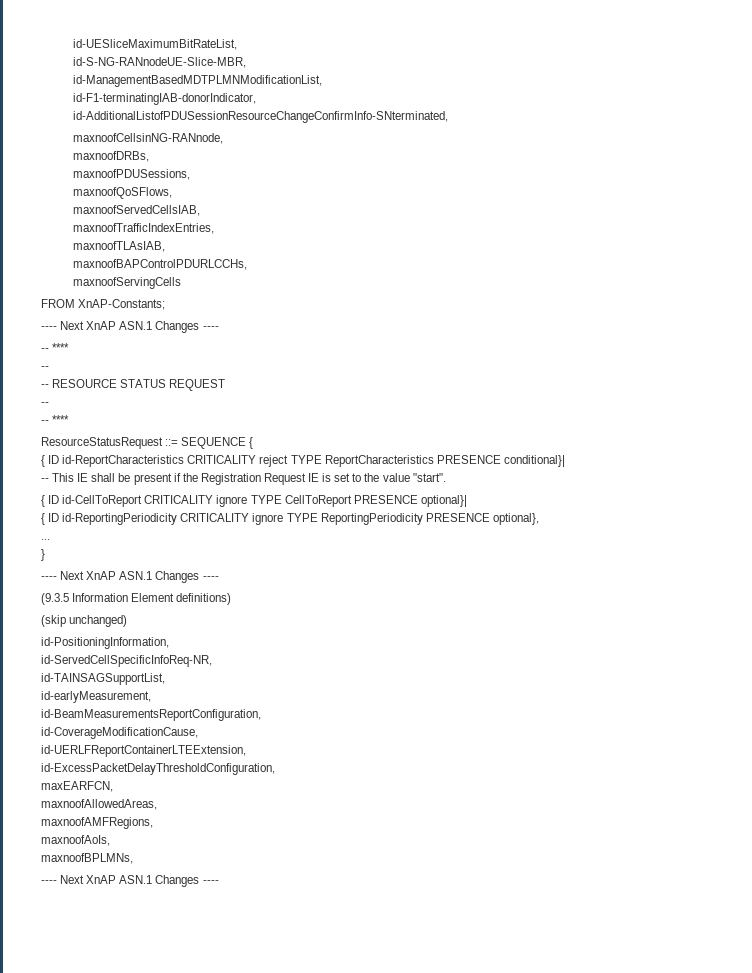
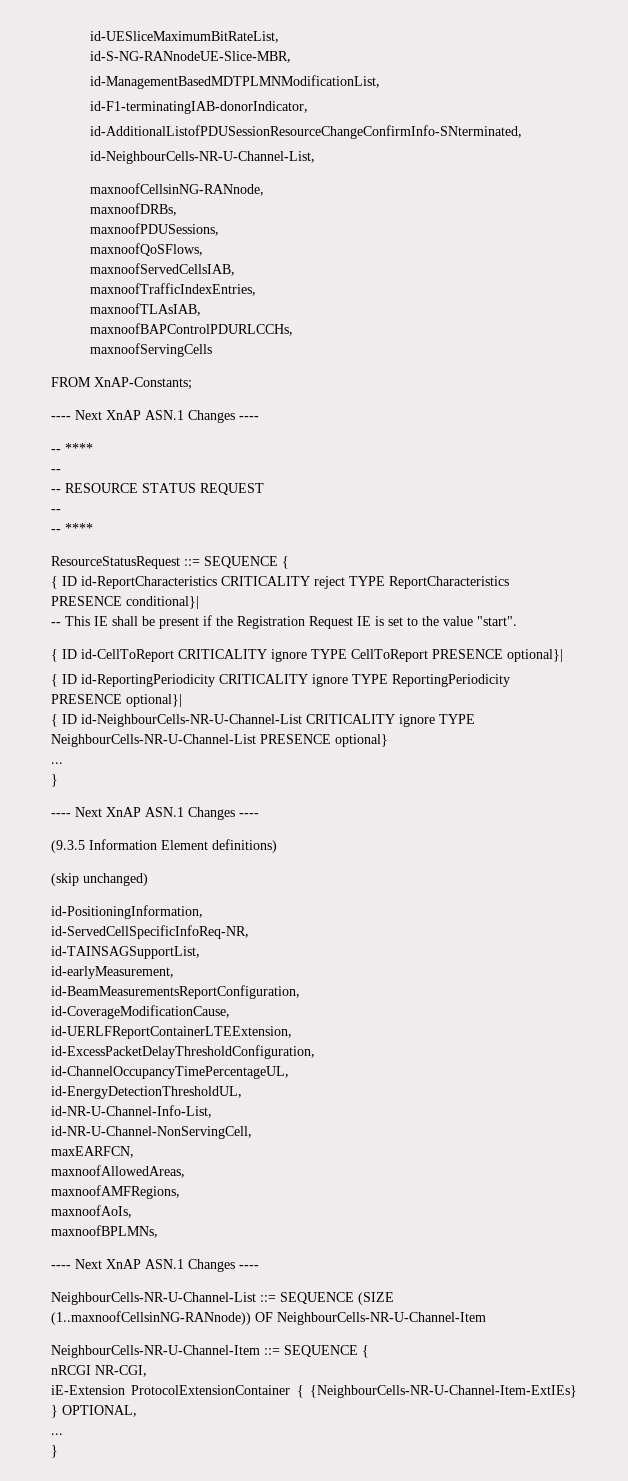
(448, 117) none -> [90,151,316,164] // id-NeighbourCells-NR-U-Channel-List,
[492,513,539,525] optional}, -> [126,694,182,707] [51,714,475,727] [51,734,388,747] optional}| // { ID id-NeighbourCells-NR-U-Channel-List CRITICALITY ignore TYPE NeighbourCells-NR-U-Channel-List PRESENCE optional}
(275, 769) none -> [51,1066,289,1079] [51,1086,242,1099] [51,1105,212,1118] [51,1126,252,1139] // id-ChannelOccupancyTimePercentageUL, // id-EnergyDetectionThresholdUL, // id-NR-U-Channel-Info-List, // id-NR-U-Channel-NonServingCell,
(219, 882) none -> [51,1292,394,1305] [51,1311,486,1325] [51,1345,369,1358] [51,1365,147,1377] [51,1385,577,1398] [51,1405,137,1418] [51,1433,63,1435] [51,1445,58,1458] // NeighbourCells-NR-U-Channel-List ::= SEQUENCE (SIZE (1..maxnoofCellsinNG-RANnode)) OF NeighbourCells-NR-U-Channel-Item // NeighbourCells-NR-U-Channel-Item ::= SEQUENCE { // nRCGI NR-CGI, // iE-Extension ProtocolExtensionContainer { {NeighbourCells-NR-U-Channel-Item-ExtIEs} } OPTIONAL, // ... // }

